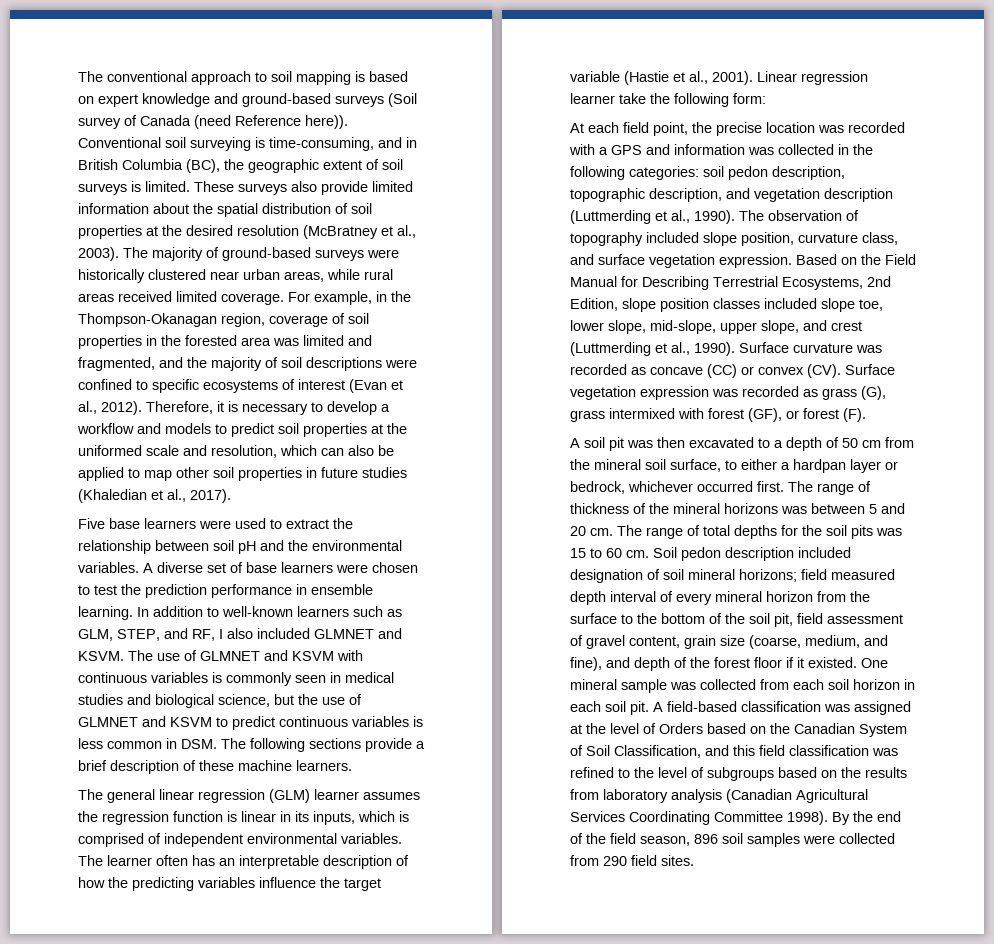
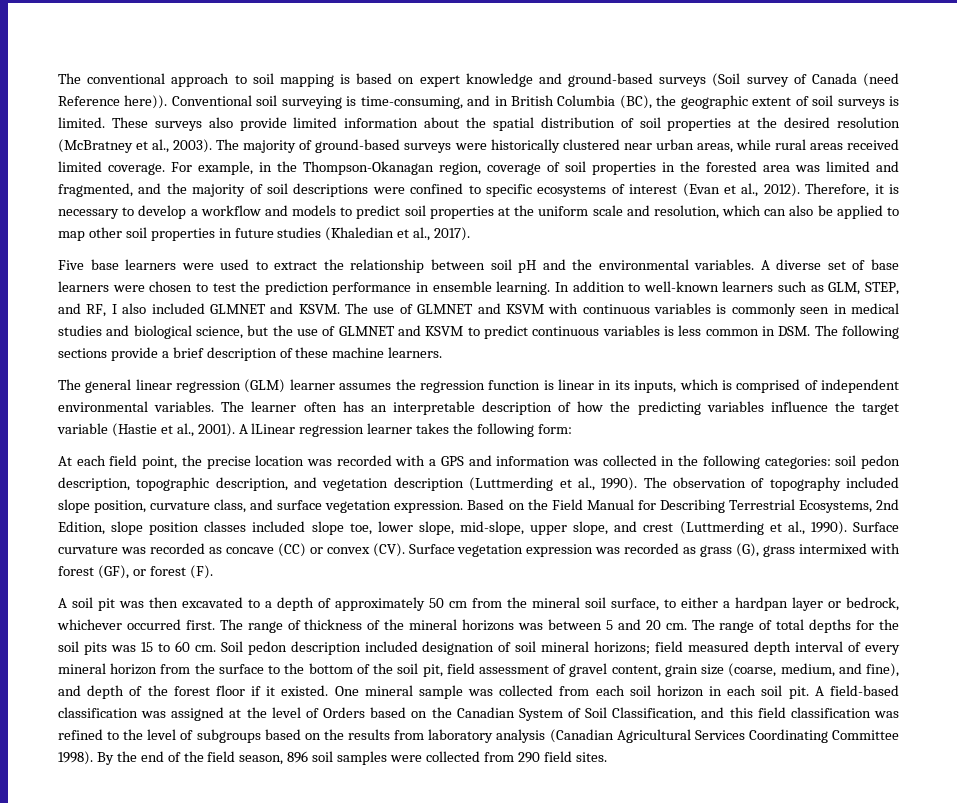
[78,445,142,456] uniformed -> [538,206,589,216] uniform
[757,71,797,82] Linear -> [238,423,296,434] A lLinear
[619,93,646,104] take -> [416,423,450,434] takes
(839, 442) none -> [335,597,425,611] approximately

